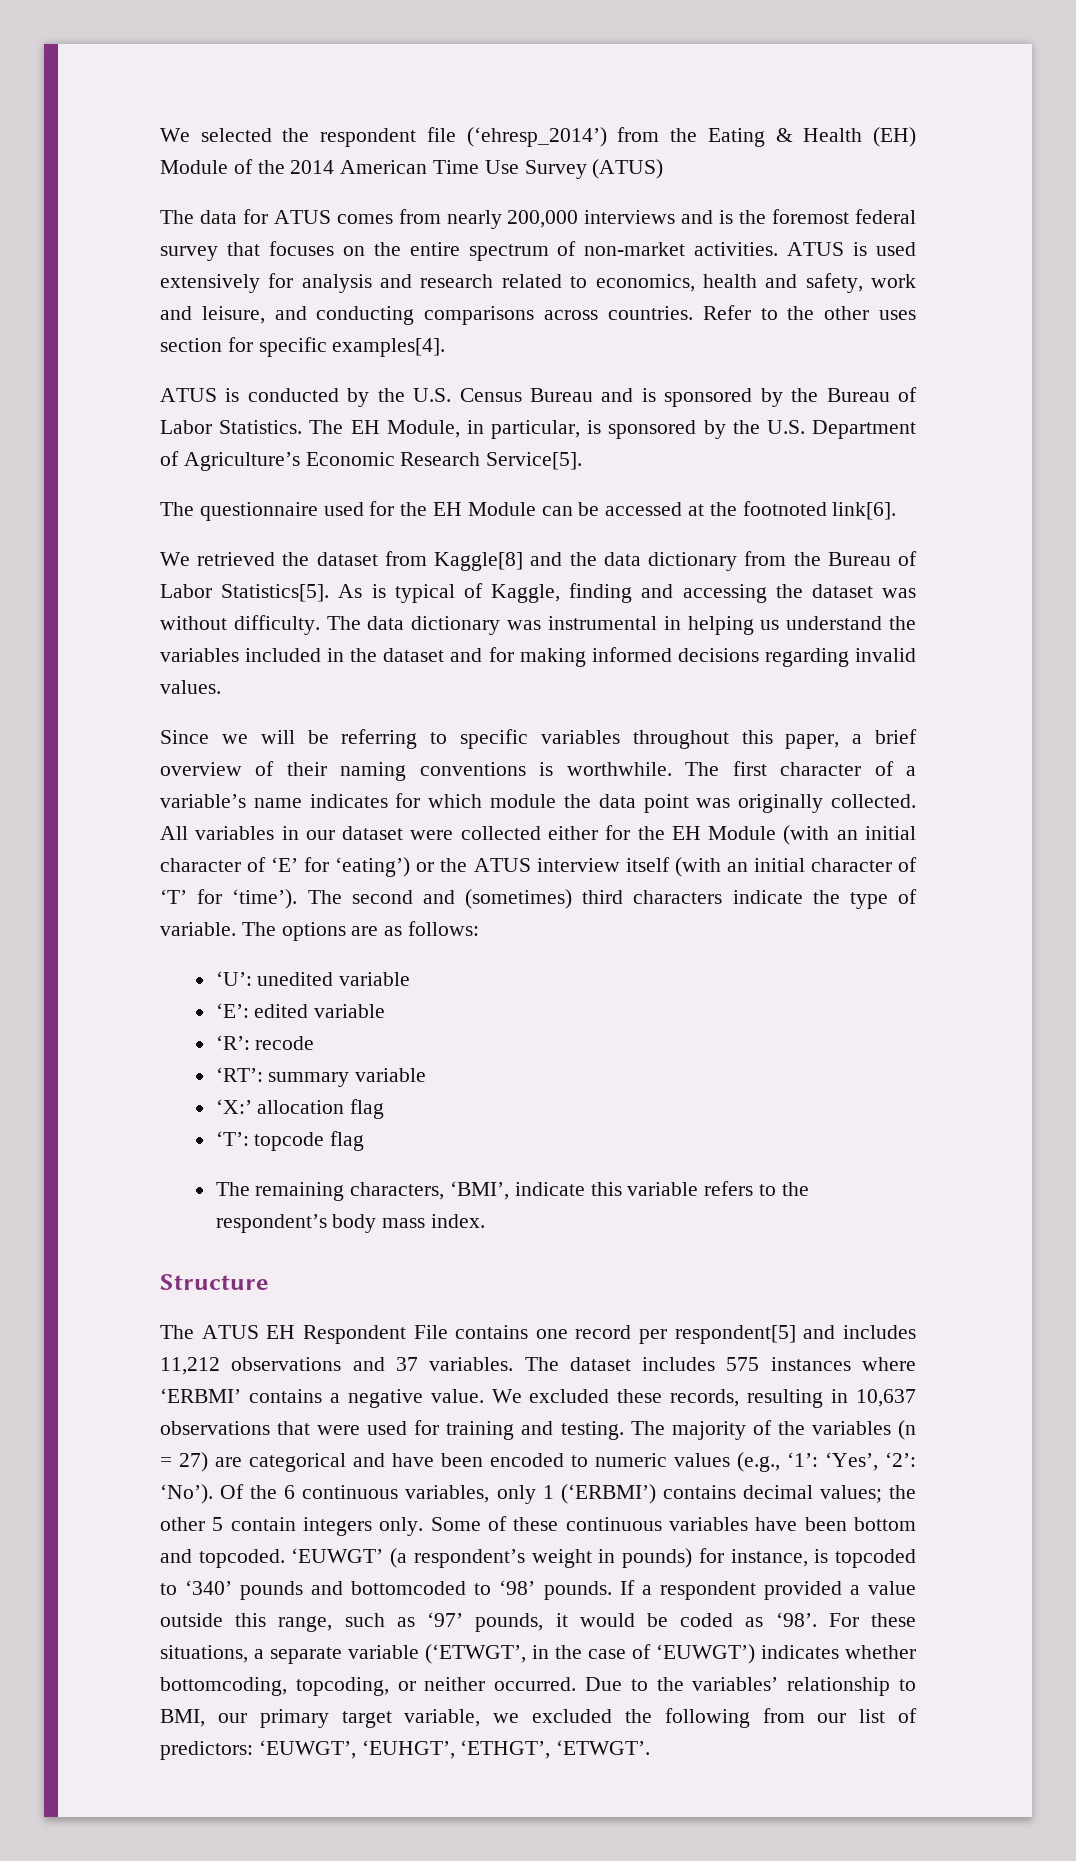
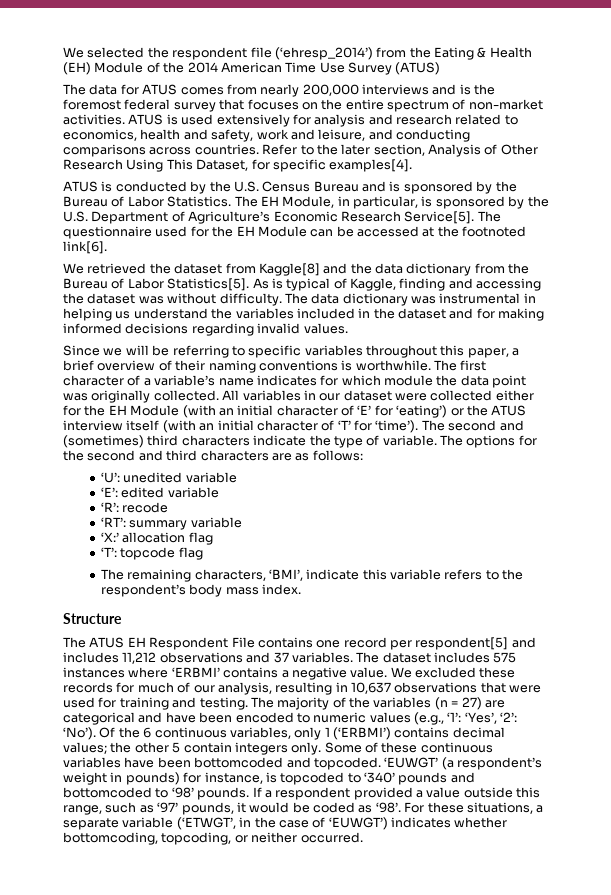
[824,306,917,320] [160,338,222,352] other uses section -> [341,144,538,157] [63,159,249,172] later section, Analysis of Other Research Using This Dataset,
(583, 461) // -> (475, 217) none
(346, 931) none -> [518,435,537,446] [63,450,269,461] for the second and third characters
[670,1389,740,1407] records, -> [63,682,272,695] records for much of our analysis,
[853,1517,916,1531] bottom -> [194,757,284,768] bottomcoded
[585,1677,916,1696] [160,1708,917,1728] [160,1740,651,1760] Due to the variables’ relationship to BMI, our primary target variable, we excluded the following from our list of predictors: ‘EUWGT’, ‘EUHGT’, ‘ETHGT’, ‘ETWGT’. -> (363, 837) none

